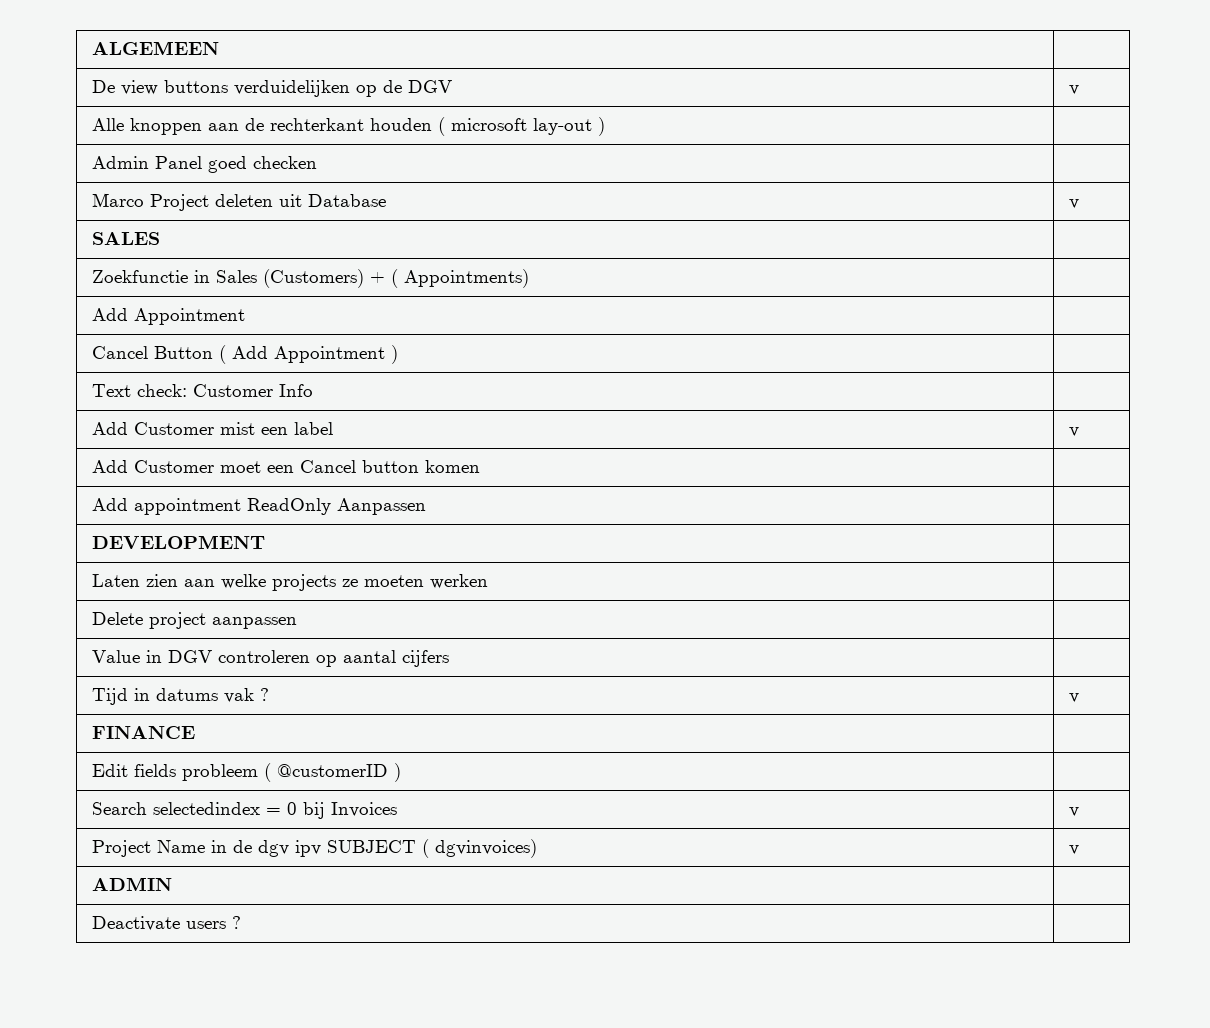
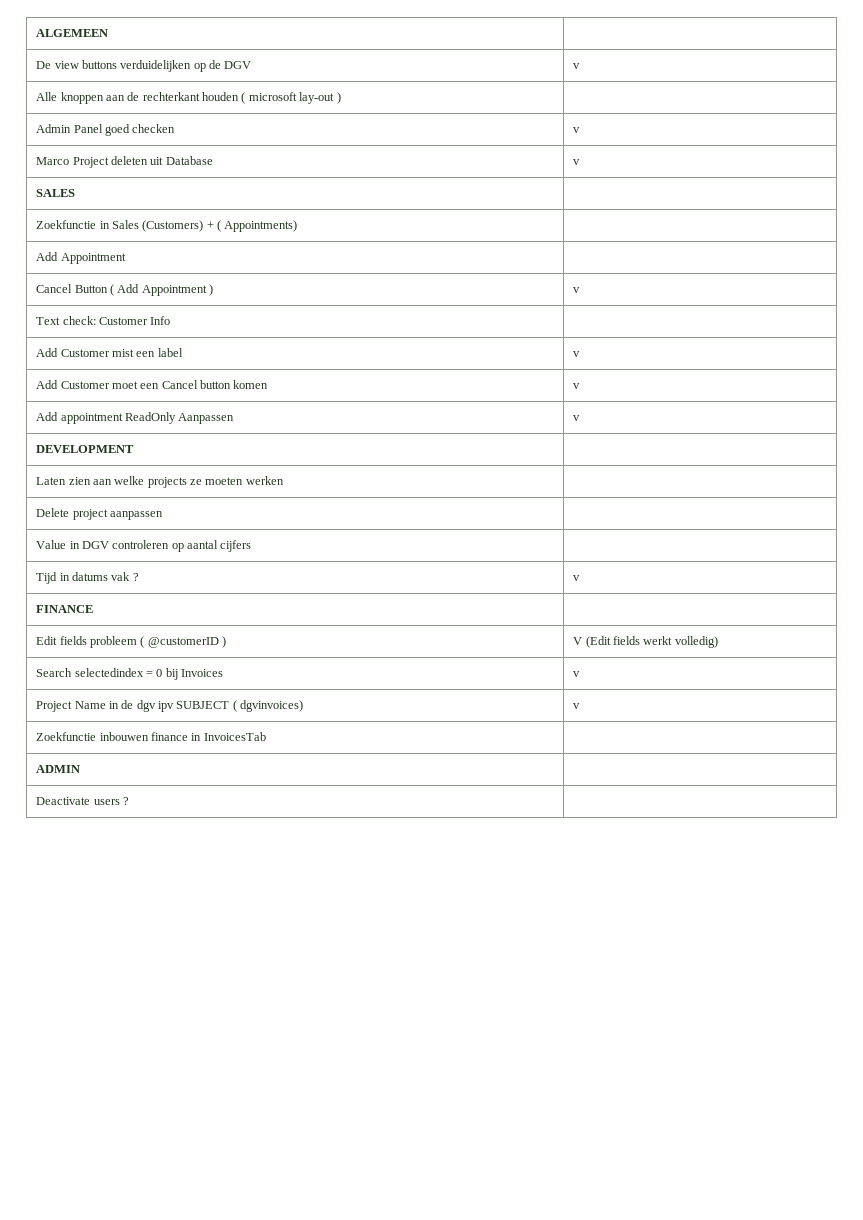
(318, 162) none -> [573,127,581,133] v
(399, 354) none -> [573,287,581,293] v
(481, 466) none -> [573,383,581,389] v
(427, 506) none -> [573,415,581,421] v
(402, 772) none -> [573,636,718,648] V (Edit fields werkt volledig)
(1080, 850) none -> [36,732,266,741] // Zoekfunctie inbouwen finance in InvoicesTab |

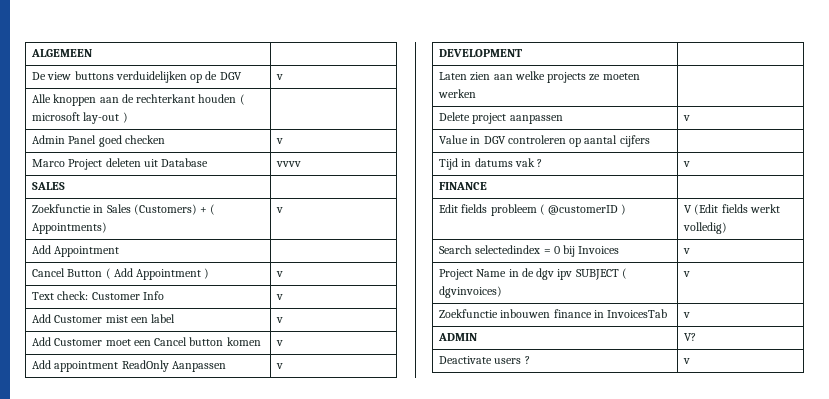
[573,159,581,165] v -> [276,161,302,167] vvvv
(298, 226) none -> [276,207,284,213] v
(171, 320) none -> [276,294,284,300] v
(163, 515) none -> [683,115,691,121] v
(266, 736) none -> [683,312,691,318] v
(81, 769) none -> [684,333,697,341] V?
(129, 801) none -> [683,358,691,364] v

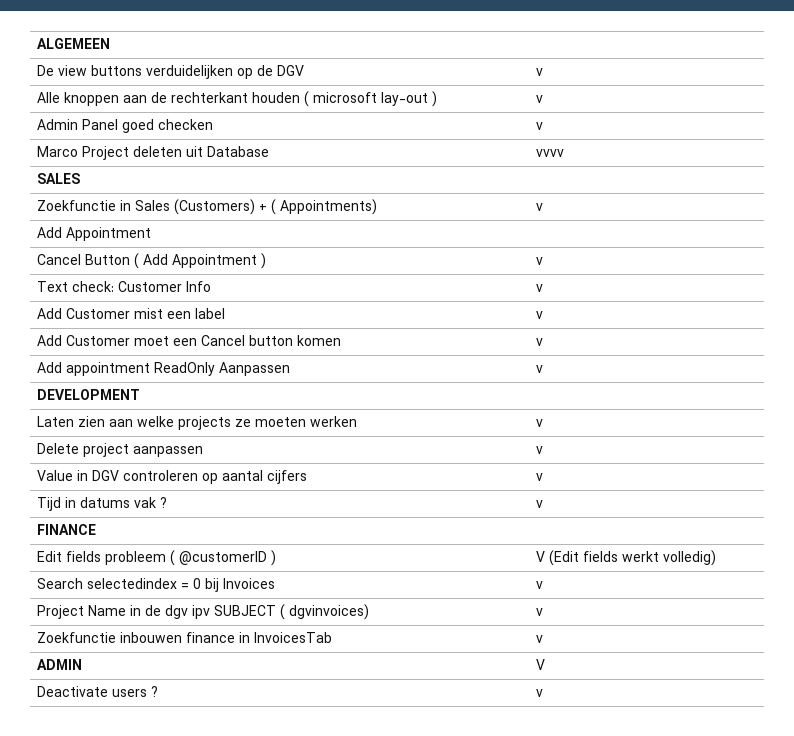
(128, 117) none -> [535,95,543,103] v
(477, 93) none -> [535,419,543,427] v
(650, 141) none -> [535,473,543,481] v
[684,333,697,341] V? -> [535,659,545,670] V

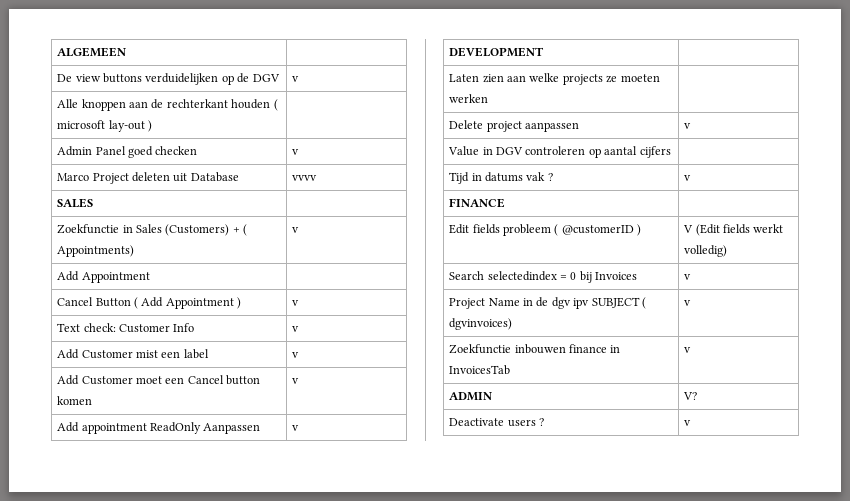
[535,95,543,103] v -> (153, 126) none
[535,419,543,427] v -> (489, 98) none
[535,473,543,481] v -> (671, 152) none
[535,659,545,670] V -> [683,392,698,400] V?

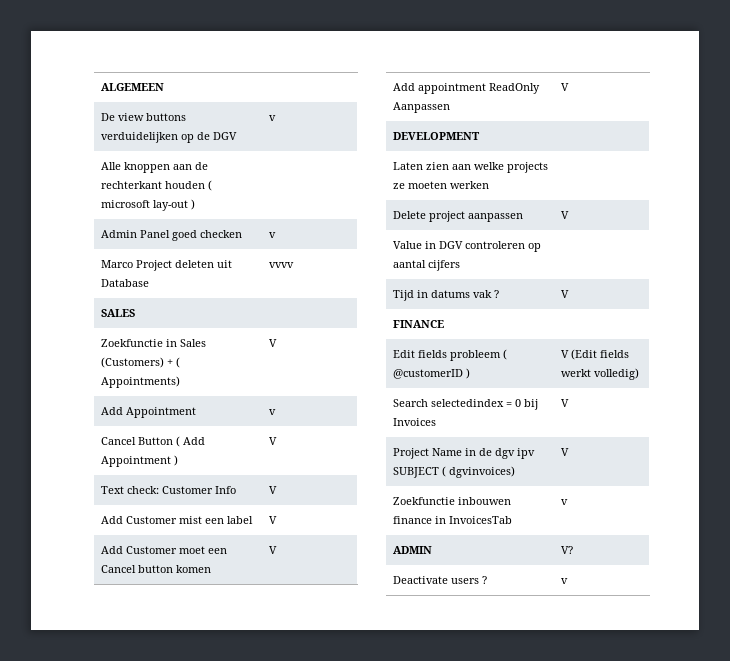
[292,227,300,233] v -> [268,339,277,347] V
(150, 277) none -> [268,409,276,415] v
[292,300,300,306] v -> [268,437,277,445] V
[292,326,300,332] v -> [268,486,277,494] V
[292,352,300,358] v -> [268,516,277,524] V
[292,378,300,384] v -> [268,546,277,554] V
[292,425,300,431] v -> [560,83,569,91] V
[684,123,692,129] v -> [560,211,569,219] V
[684,175,692,181] v -> [560,290,569,298] V
[684,274,692,280] v -> [560,399,569,407] V
[684,300,692,306] v -> [560,448,569,456] V

